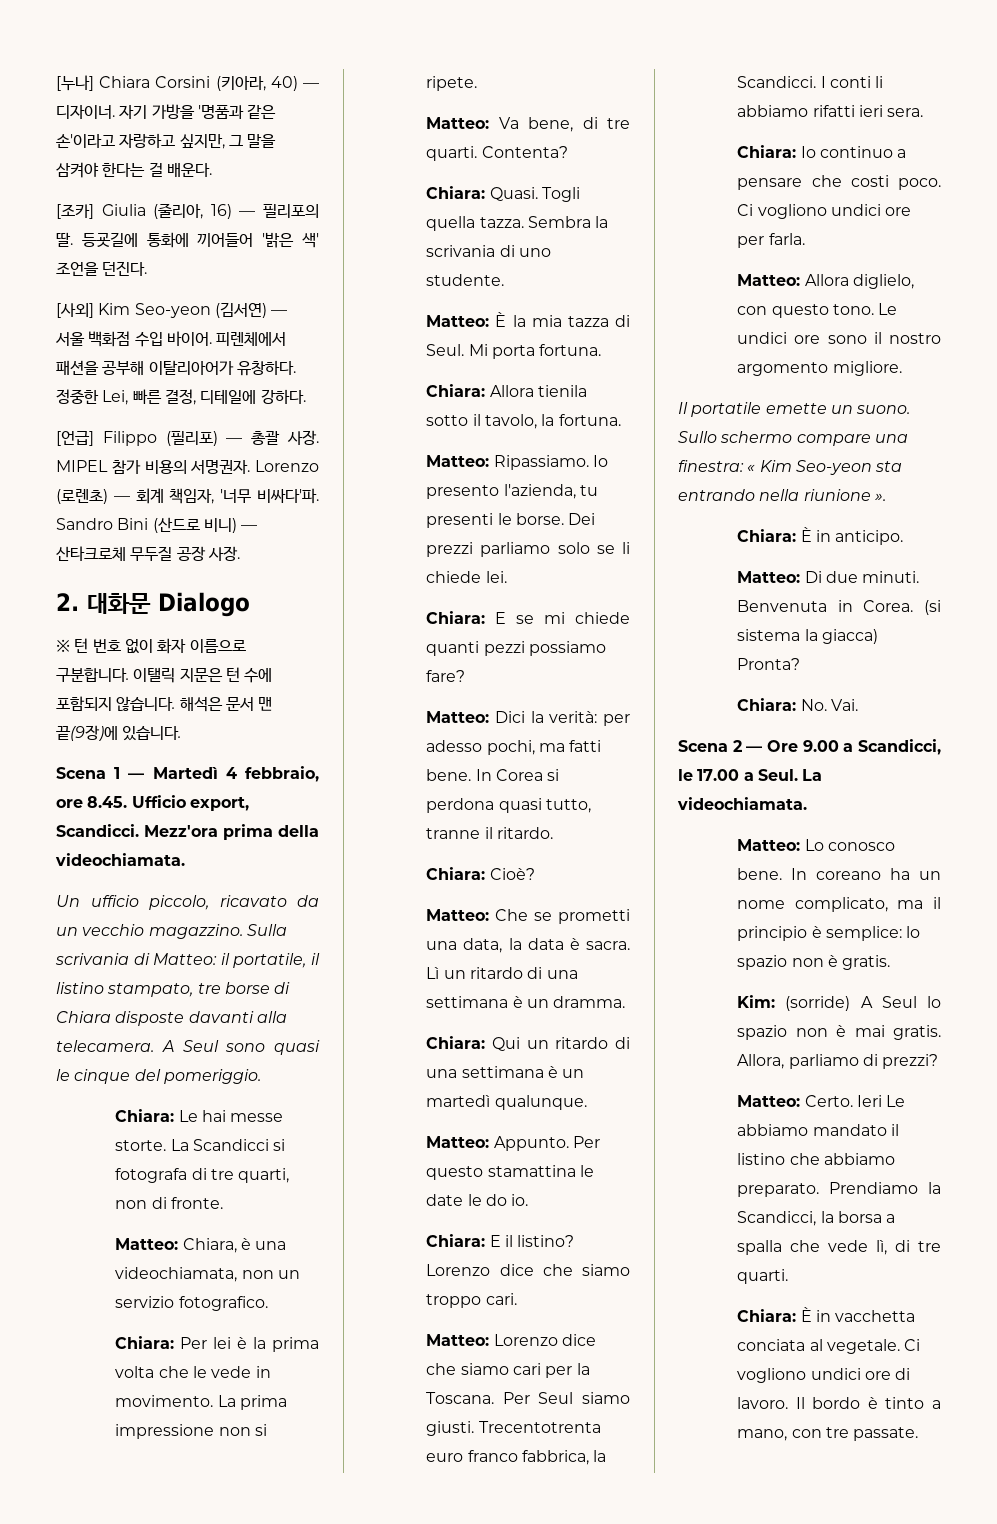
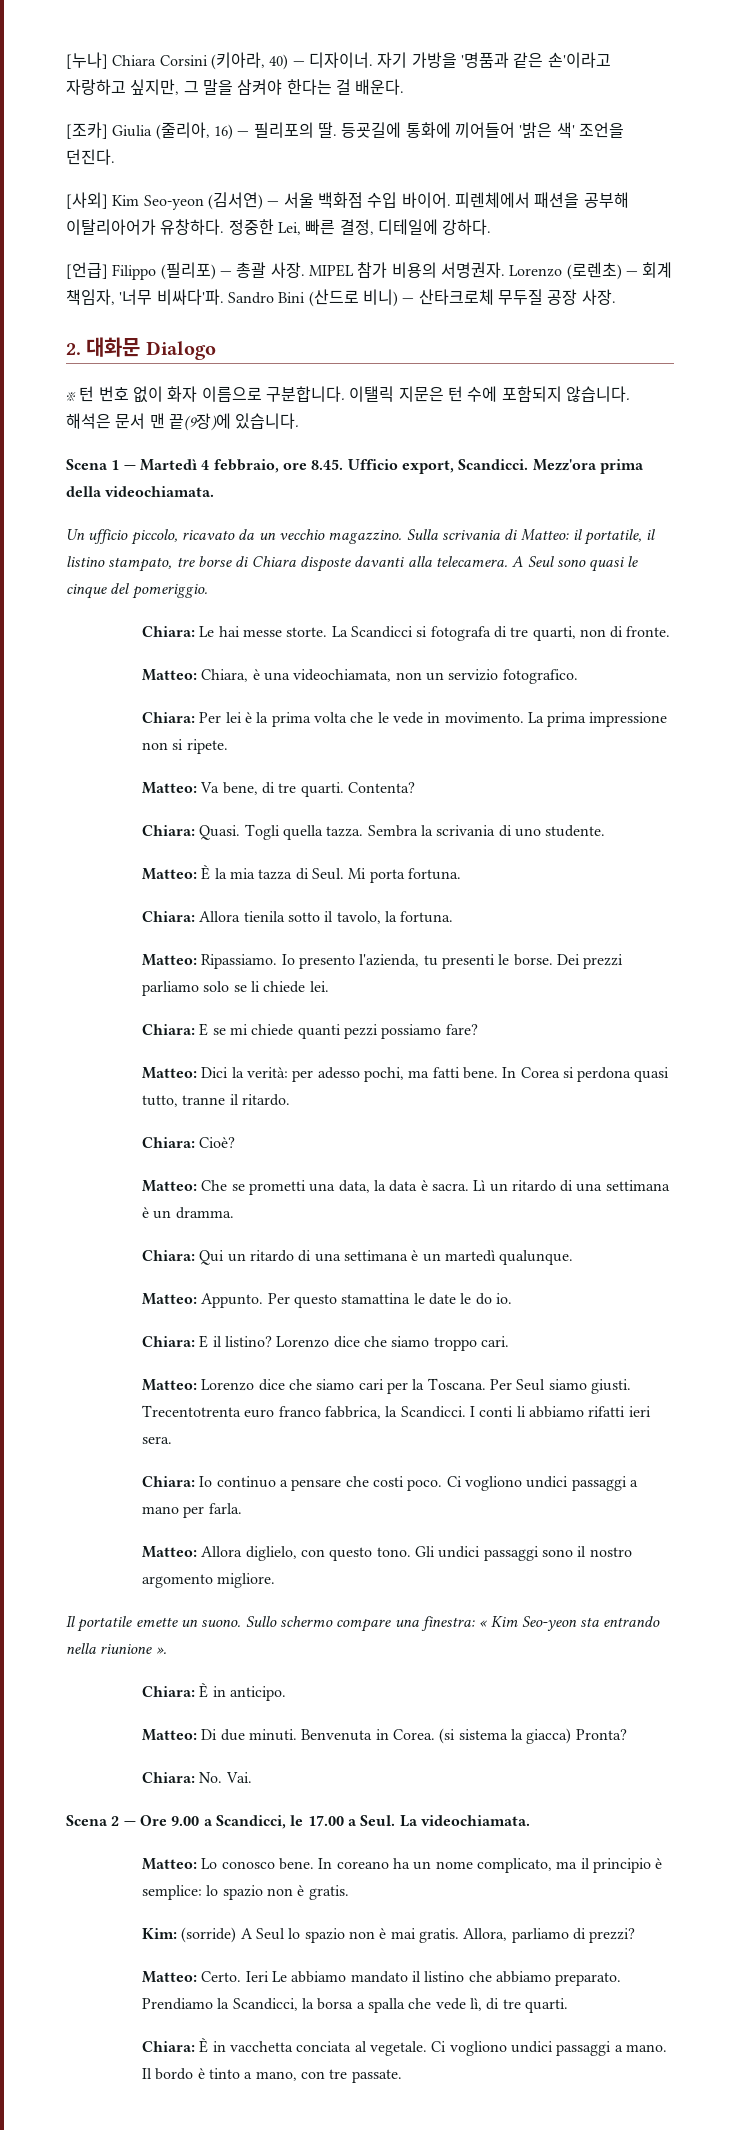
[885,207,912,216] ore -> [571,1476,638,1491] [141,1506,179,1514] passaggi a mano
[878,303,898,315] [737,332,821,344] Le undici ore -> [414,1546,539,1561] Gli undici passaggi
[864,1368,911,1380] [737,1397,789,1409] ore di lavoro. -> [556,2041,667,2056] passaggi a mano.

